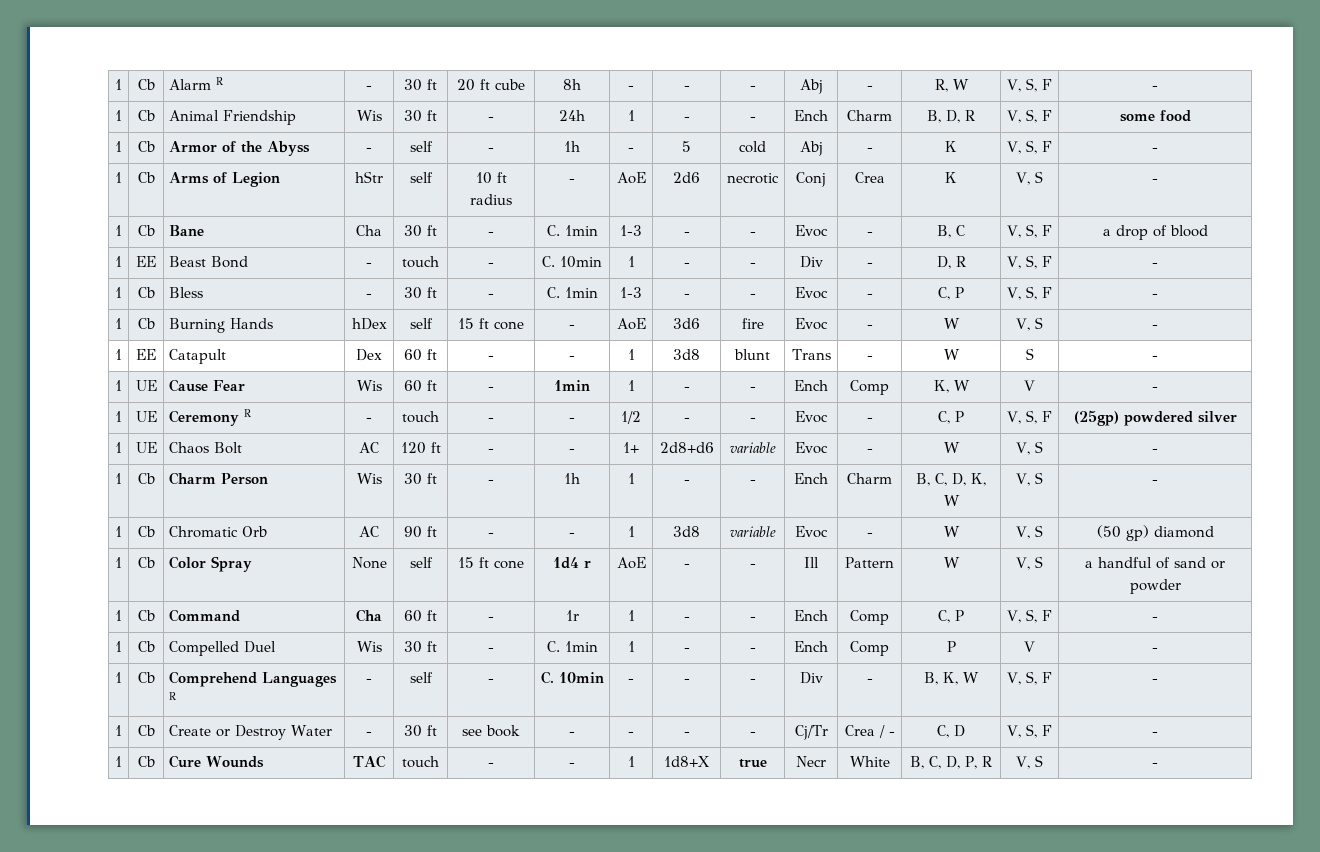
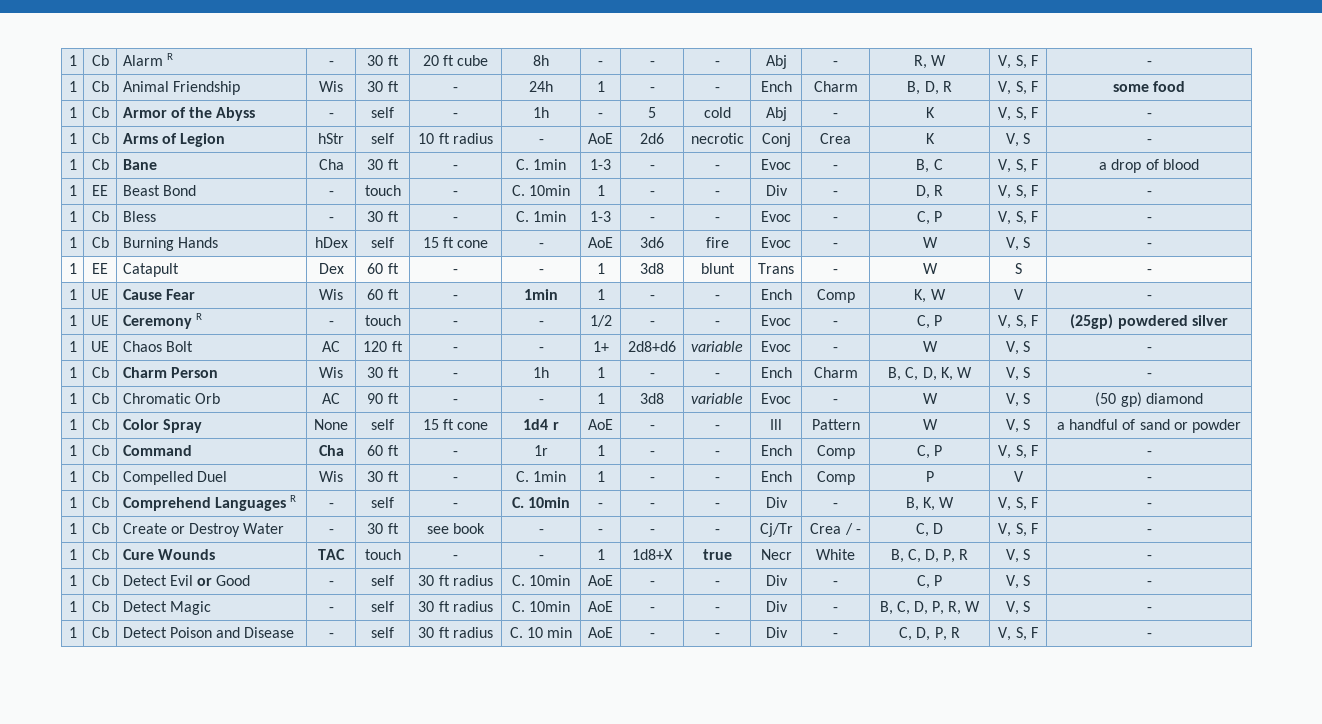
(1158, 764) none -> [68,575,77,586] [91,575,109,586] [122,575,251,586] [328,581,334,586] [371,575,394,586] [418,575,493,586] [511,575,571,586] [588,575,613,586] [649,581,655,586] [714,581,720,586] [765,575,788,586] [833,581,838,586] [916,575,943,589] [1005,575,1031,589] [1146,581,1152,586] [68,601,77,612] [91,601,109,612] [122,601,212,615] [328,607,334,612] [371,601,394,612] [418,601,493,612] [511,601,571,612] [588,601,613,612] [649,607,655,612] [714,607,720,612] [765,601,788,612] [833,607,838,612] [879,601,981,615] [1005,601,1031,615] [1146,607,1152,612] [68,627,77,638] [91,627,109,638] [122,627,295,638] [328,633,334,638] [371,627,394,638] [418,627,493,638] [509,627,573,638] [588,627,613,638] [649,633,655,638] [714,633,720,638] [765,627,788,638] [833,633,838,638] [899,627,960,641] [998,627,1038,641] [1146,633,1152,638] // 1 | Cb | Detect Evil or Good | - | self | 30 ft radius | C. 10min | AoE | - | - | Div | - | C, P | V, S | - // 1 | Cb | Detect Magic | - | self | 30 ft radius | C. 10min | AoE | - | - | Div | - | B, C, D, P, R, W | V, S | - // 1 | Cb | Detect Poison and Disease | - | self | 30 ft radius | C. 10 min | AoE | - | - | Div | - | C, D, P, R | V, S, F | -

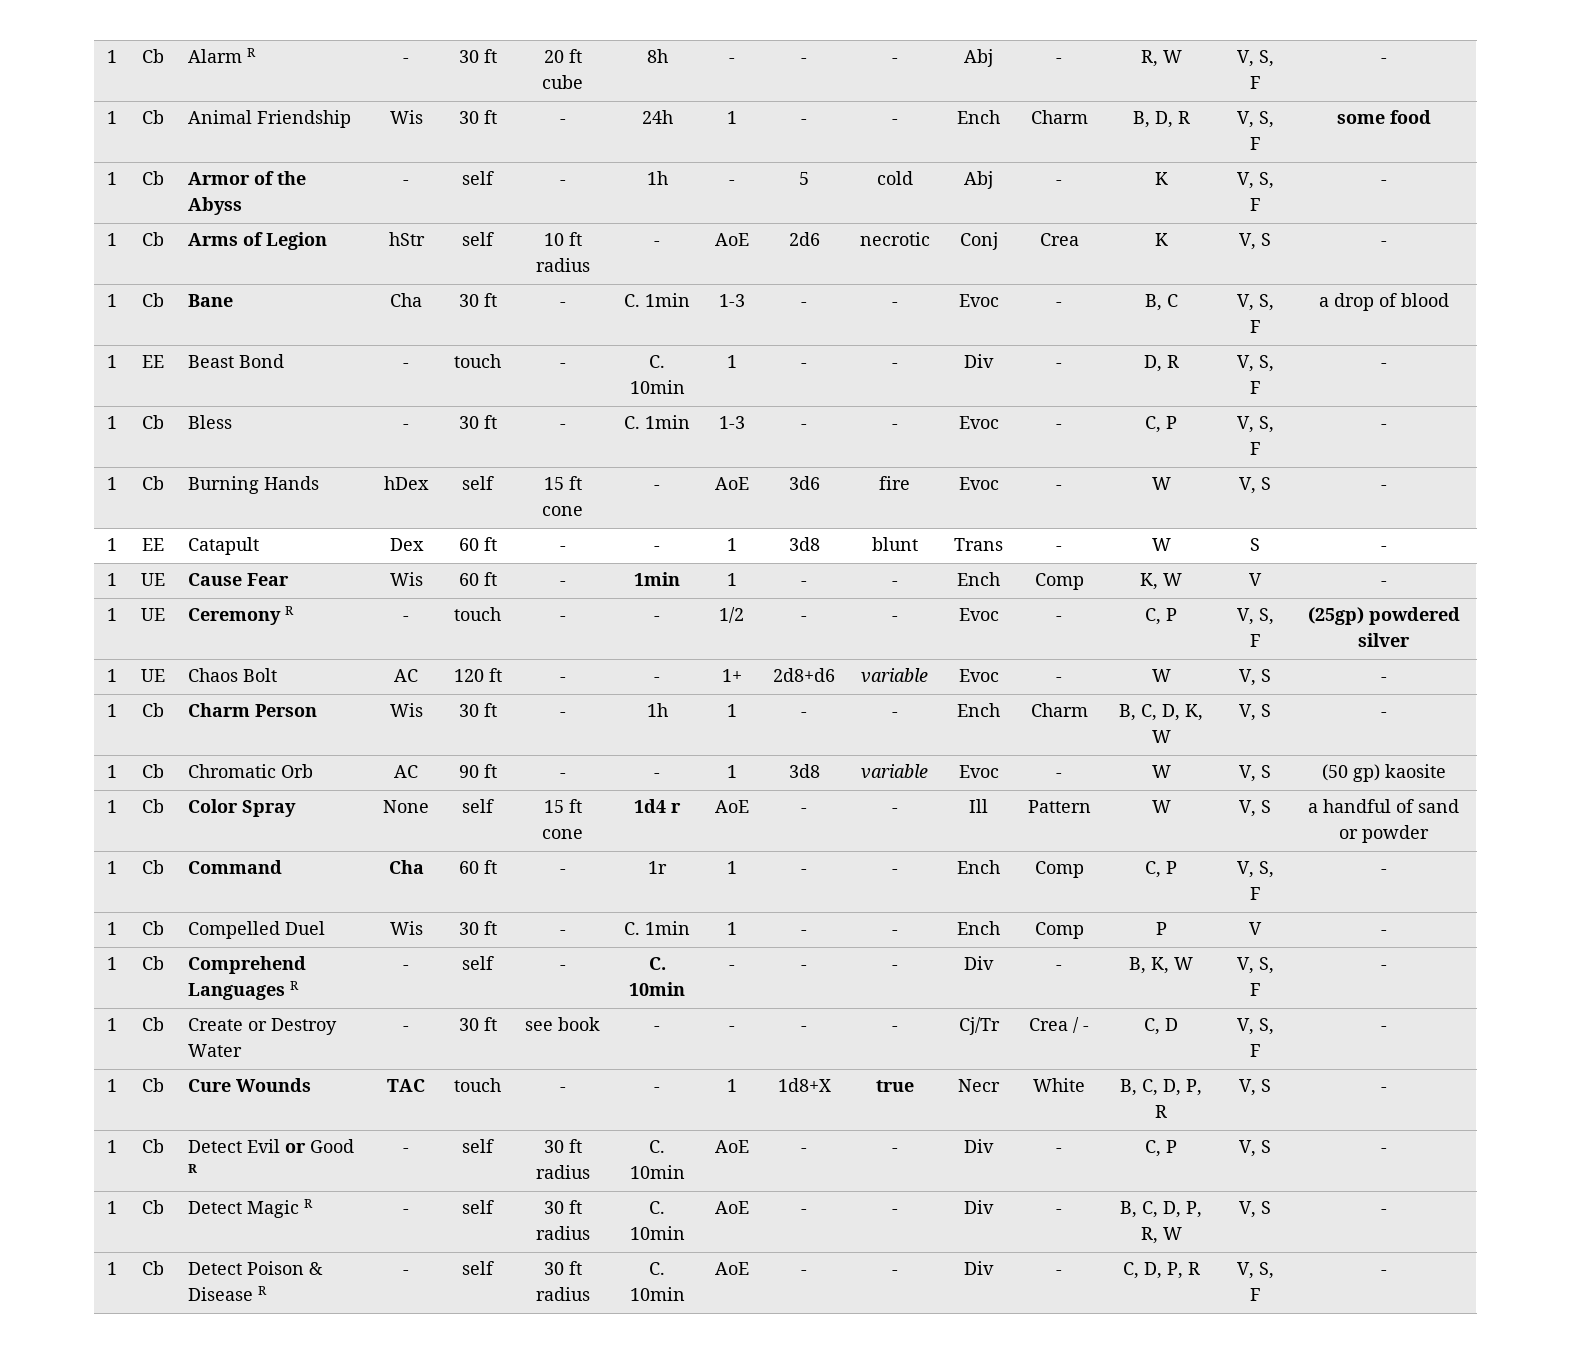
[1145,393,1203,404] diamond -> [1384,764,1446,778] kaosite
(251, 580) none -> [187,1164,197,1173] R
(212, 608) none -> [303,1199,313,1208] R
[216,627,241,638] and -> [308,1262,323,1275] &
[328,633,334,638] [371,627,394,638] [418,627,493,638] [509,627,573,638] | - | self | 30 ft radius | C. 10 min -> [257,1286,267,1295] [403,1270,409,1275] [462,1261,494,1275] [543,1261,582,1275] [535,1287,590,1301] [649,1262,665,1275] [629,1287,685,1301] R | - | self | 30 ft radius | C. 10min

